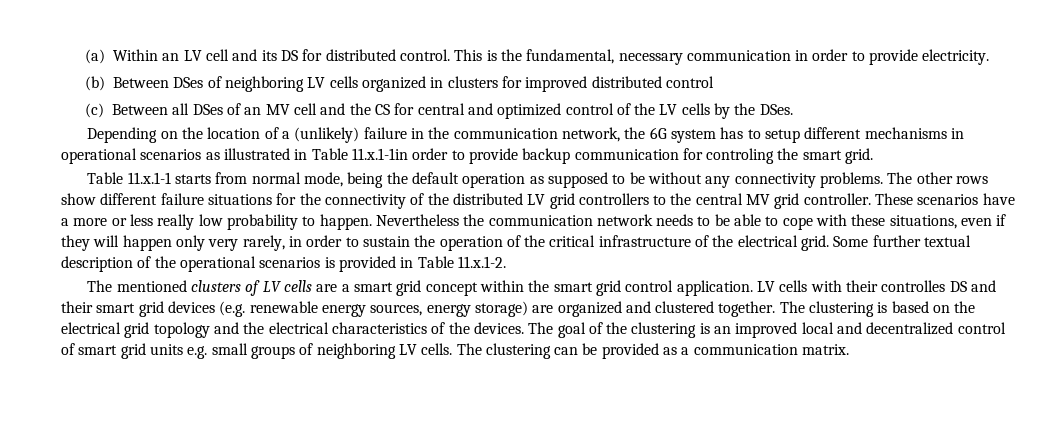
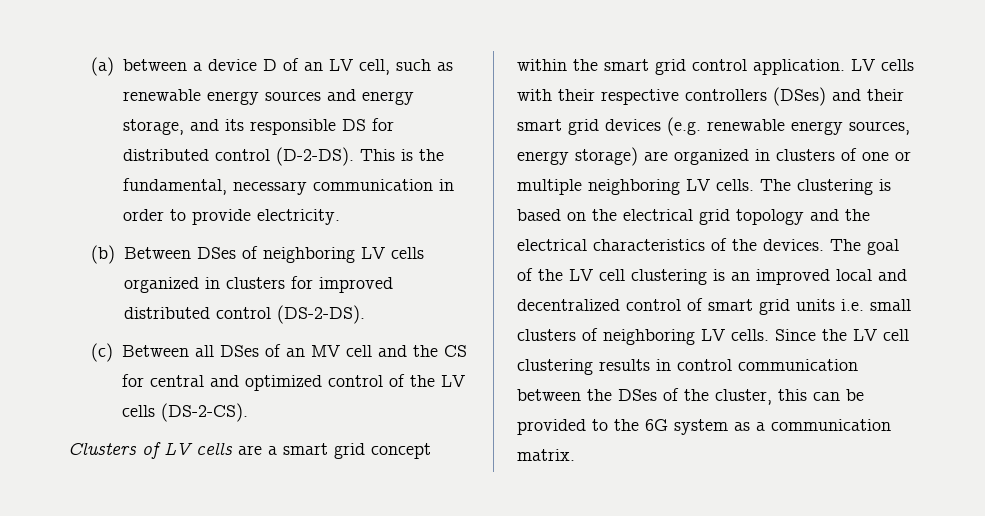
[113,49,230,61] Within an LV cell -> [122,58,453,75] [122,89,414,105] [122,119,184,135] between a device D of an LV cell, such as renewable energy sources and energy storage,
(277, 55) none -> [249,119,336,135] responsible
[399,49,450,61] control. -> [214,147,354,166] control (D-2-DS).
(714, 82) none -> [276,305,365,324] (DS-2-DS).
[714,103,793,119] [87,127,964,143] [61,148,874,164] [87,172,988,188] [61,193,1015,209] [61,214,1007,230] [61,235,972,251] [61,256,506,272] [87,280,242,292] by the DSes. // Depending on the location of a (unlikely) failure in the communication network, the 6G system has to setup different mechanisms in operational scenarios as illustrated in Table 11.x.1-1in order to provide backup communication for controling the smart grid. // Table 11.x.1-1 starts from normal mode, being the default operation as supposed to be without any connectivity problems. The other rows show different failure situations for the connectivity of the distributed LV grid controllers to the central MV grid controller. These scenarios have a more or less really low probability to happen. Nevertheless the communication network needs to be able to cope with these situations, even if they will happen only very rarely, in order to sustain the operation of the critical infrastructure of the electrical grid. Some further textual description of the operational scenarios is provided in Table 11.x.1-2. // The mentioned clusters -> [160,403,248,422] [68,442,137,455] (DS-2-CS). // Clusters
[881,280,967,292] controlles DS -> [601,87,826,106] respective controllers (DSes)
[625,301,776,317] and clustered together. -> [755,148,911,161] [517,179,754,195] in clusters of one or multiple neighboring LV cells.
(628, 328) none -> [569,269,625,281] LV cell
[187,343,295,359] e.g. small groups -> [841,299,911,311] [517,329,576,341] i.e. small clusters
[456,343,659,359] The clustering can be provided -> [775,329,909,341] [517,359,858,375] [517,388,864,405] [517,419,728,435] Since the LV cell clustering results in control communication between the DSes of the cluster, this can be provided to the 6G system

